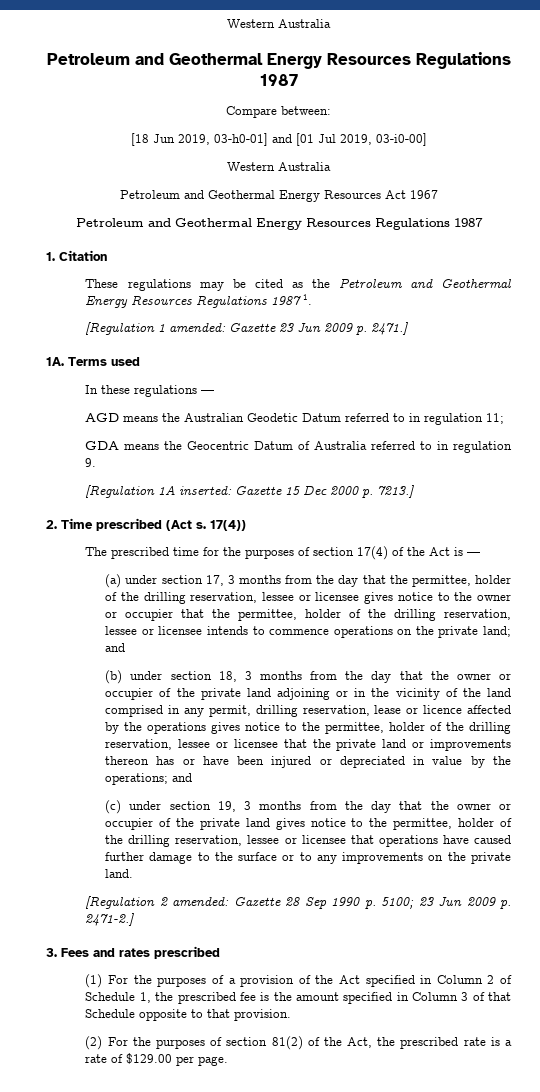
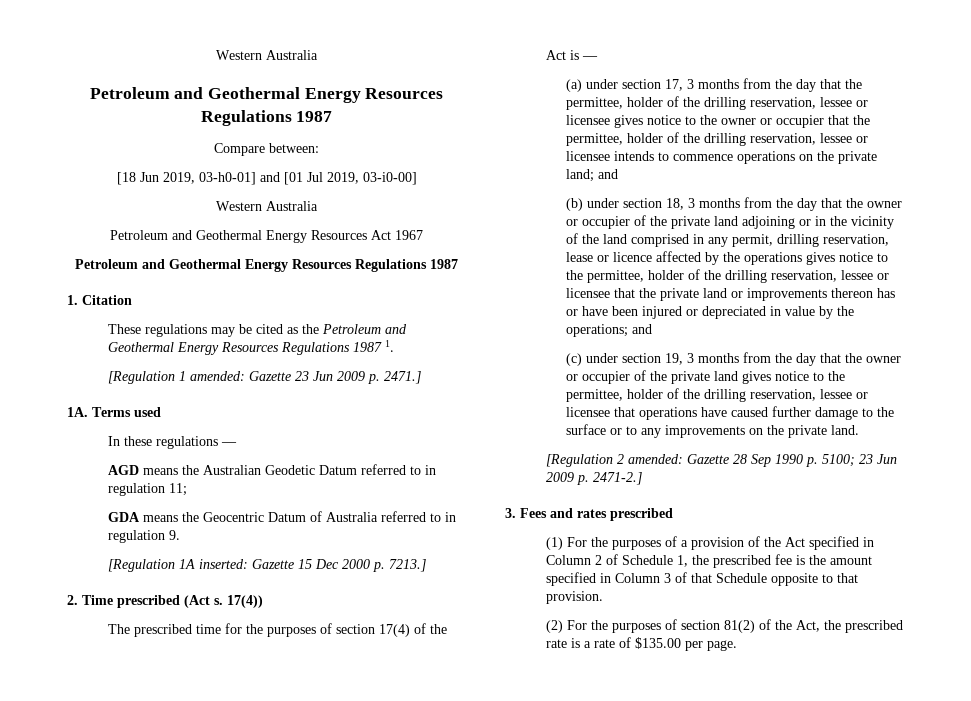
[126,1053,173,1064] $129.00 -> [634,637,681,649] $135.00

